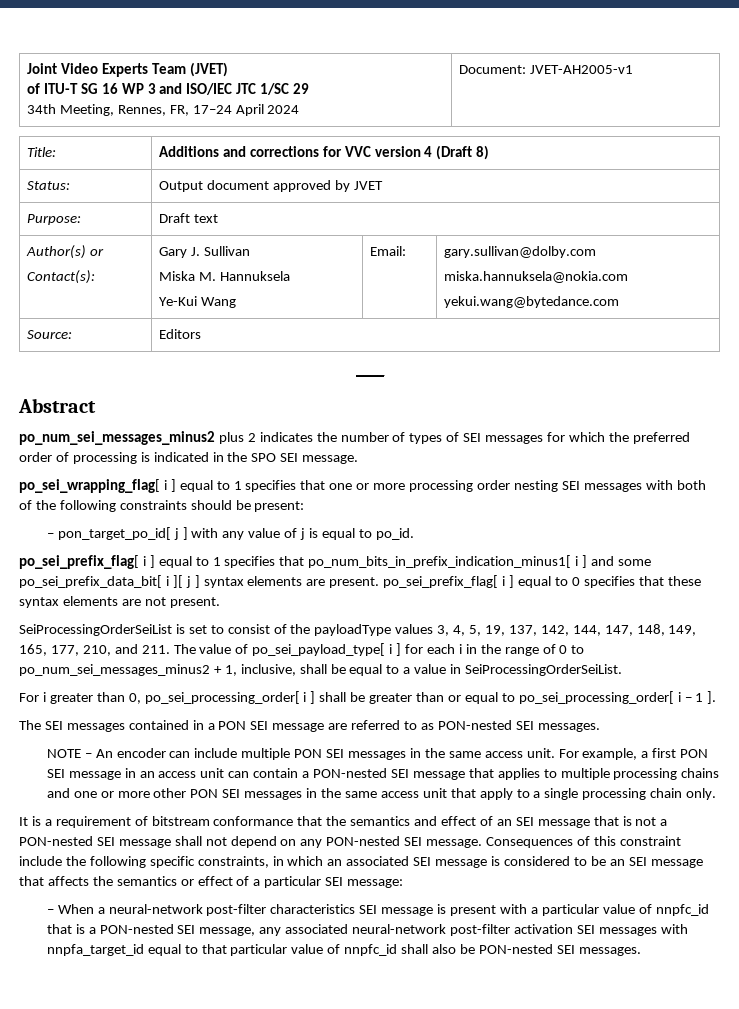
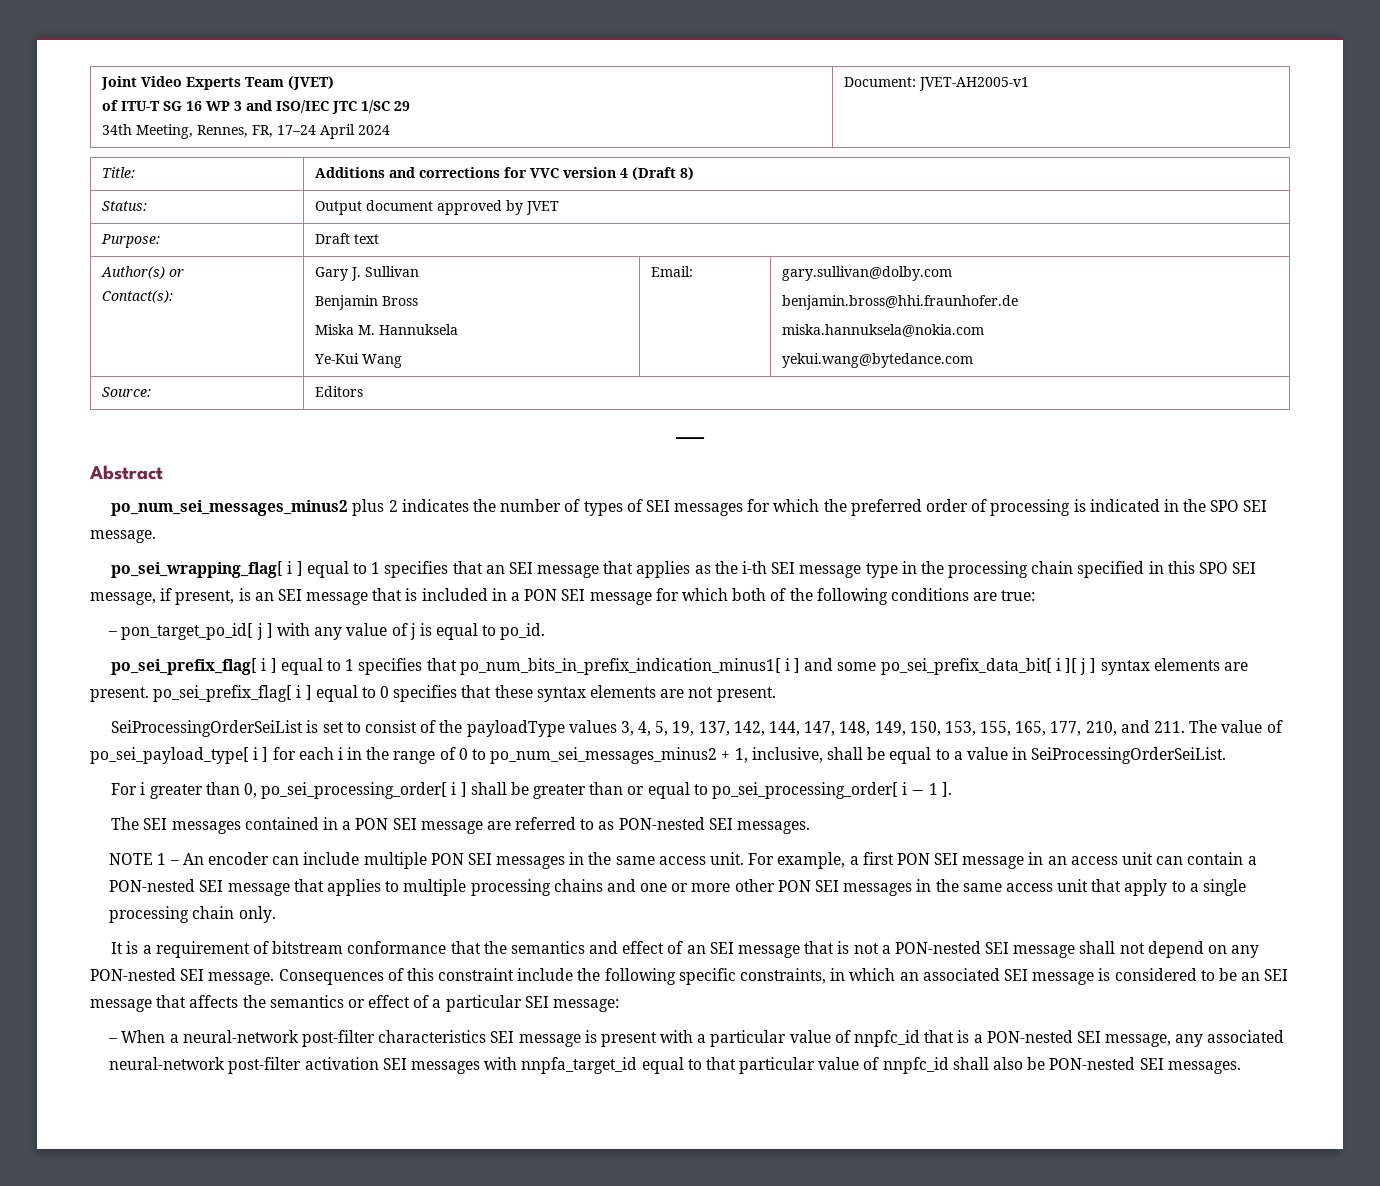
(250, 251) none -> [314,295,418,310] // Benjamin Bross
(596, 252) none -> [781,295,1018,310] // benjamin.bross@hhi.fraunhofer.de
[329,480,706,492] [19,500,305,512] one or more processing order nesting SEI messages with both of the following constraints should be present: -> [485,561,1257,578] [90,588,1036,605] an SEI message that applies as the i-th SEI message type in the processing chain specified in this SPO SEI message, if present, is an SEI message that is included in a PON SEI message for which both of the following conditions are true:
(697, 630) none -> [909,721,1012,736] 150, 153, 155,
(81, 753) none -> [157,853,167,865] 1

